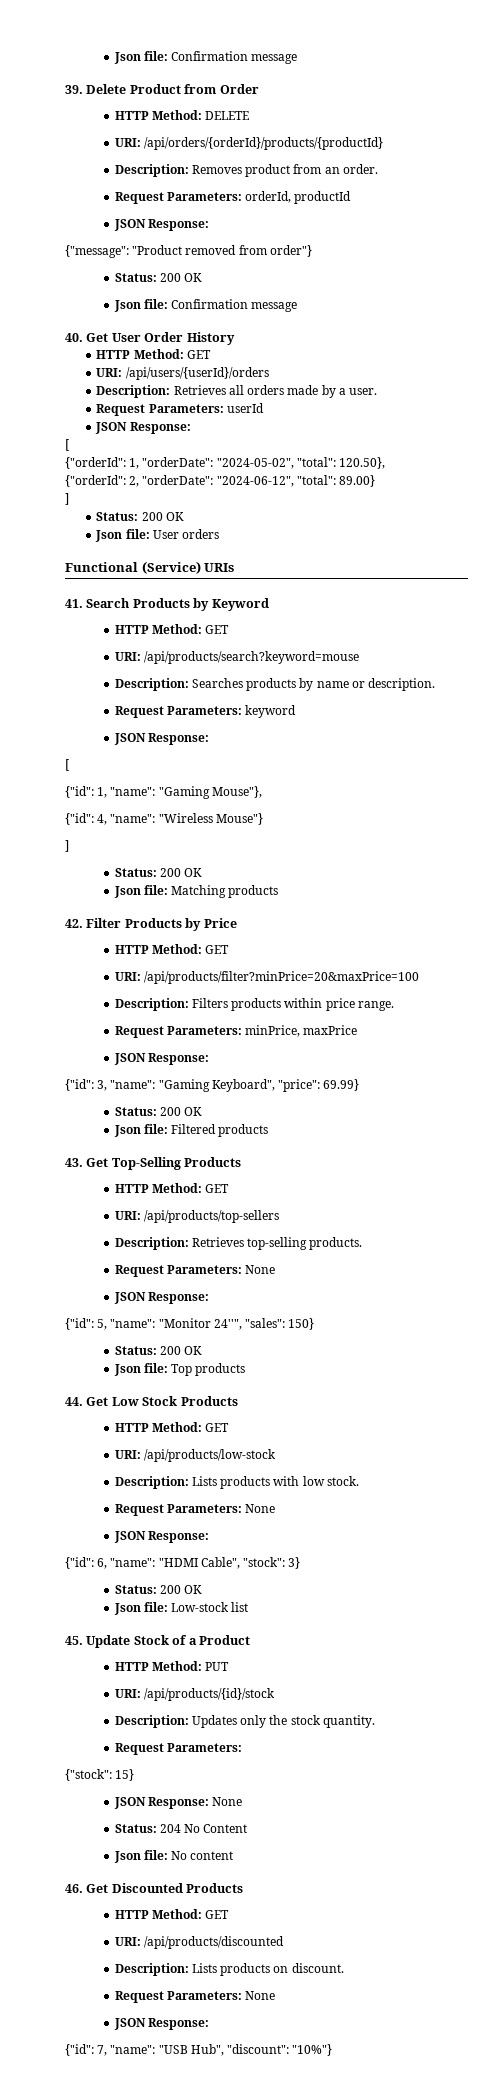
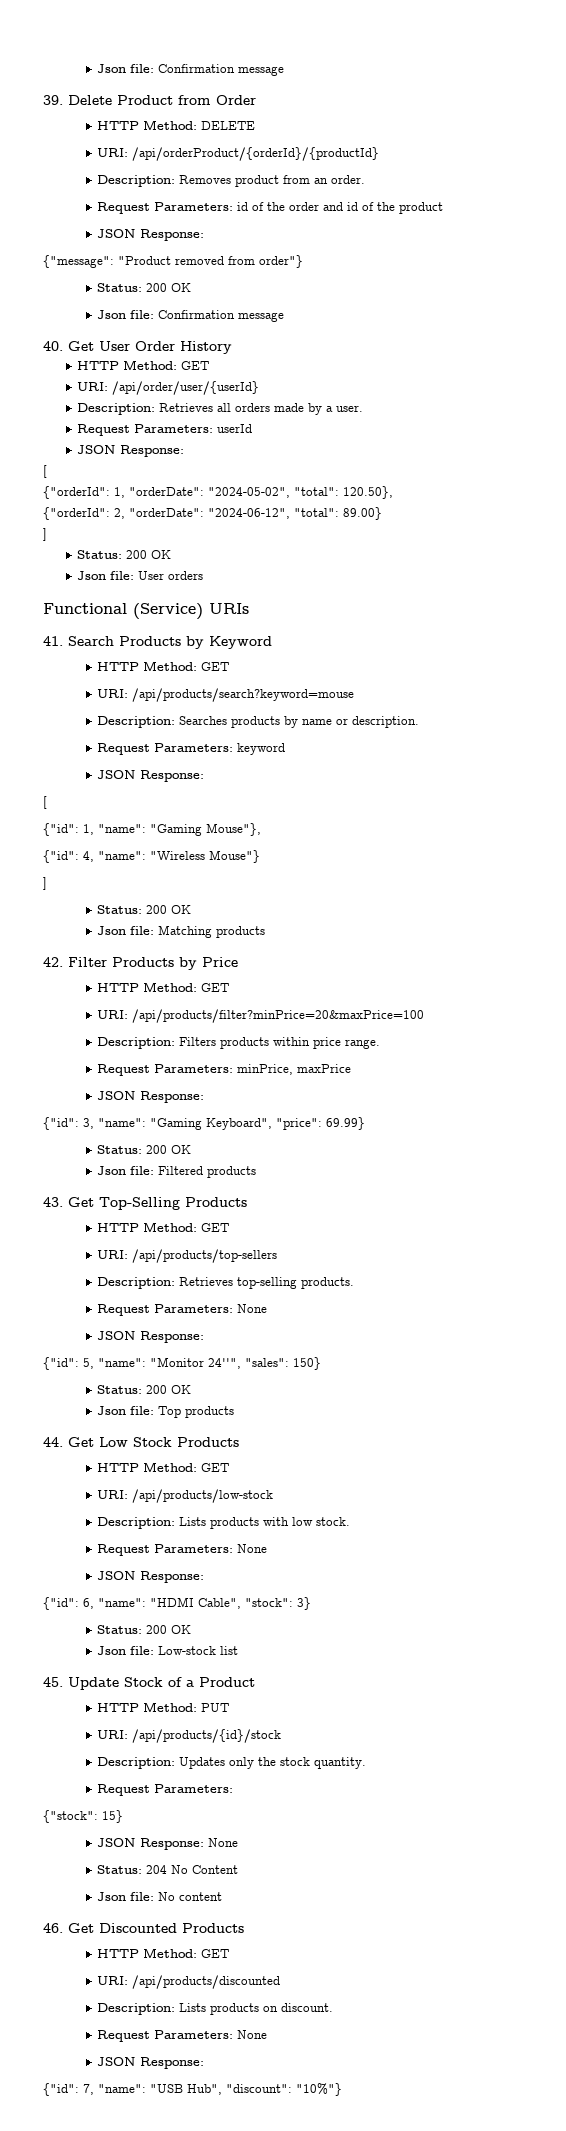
[143,137,383,150] /api/orders/{orderId}/products/{productId} -> [132,147,380,161] /api/orderProduct/{orderId}/{productId}
[245,191,352,204] orderId, productId -> [237,202,444,214] id of the order and id of the product
[125,367,269,380] /api/users/{userId}/orders -> [111,381,259,395] /api/order/user/{userId}

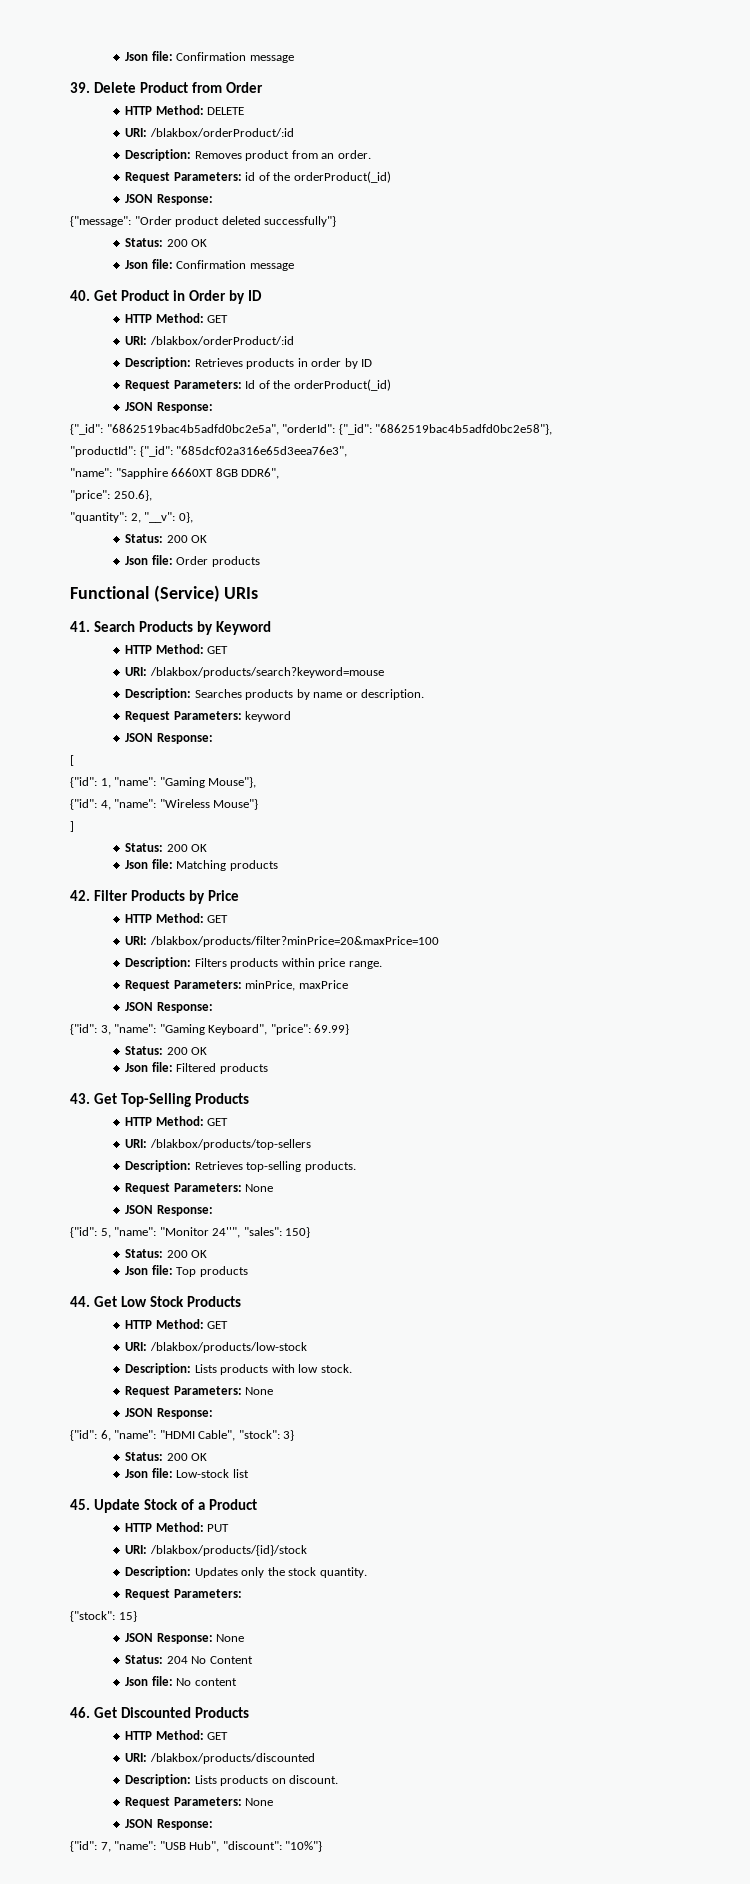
[132,147,380,161] /api/orderProduct/{orderId}/{productId} -> [149,128,294,137] /blakbox/orderProduct/:id
[289,202,444,214] order and id of the product -> [293,171,391,183] orderProduct(_id)
[118,255,303,268] "Product removed from order"} -> [134,216,337,227] "Order product deleted successfully"}
[99,341,232,354] [76,360,209,370] [76,381,259,395] [76,403,363,415] [76,424,252,436] [76,445,184,457] [43,465,47,478] [43,486,393,499] [43,507,382,520] [43,528,47,541] [76,550,171,559] [76,571,203,580] User Order History // HTTP Method: GET // URI: /api/order/user/{userId} // Description: Retrieves all orders made by a user. // Request Parameters: userId // JSON Response: // [ // {"orderId": 1, "orderDate": "2024-05-02", "total": 120.50}, // {"orderId": 2, "orderDate": "2024-06-12", "total": 89.00} // ] // Status: 200 OK // Json file: User orders -> [121,290,263,304] [125,313,229,323] [125,336,294,345] [125,357,373,369] [125,379,391,391] [125,402,213,413] [70,424,553,435] [70,446,348,457] [70,468,280,479] [70,490,152,501] [70,512,193,523] [125,534,208,543] [125,555,260,567] Product in Order by ID // HTTP Method: GET // URI: /blakbox/orderProduct/:id // Description: Retrieves products in order by ID // Request Parameters: Id of the orderProduct(_id) // JSON Response: // {"_id": "6862519bac4b5adfd0bc2e5a", "orderId": {"_id": "6862519bac4b5adfd0bc2e58"}, // "productId": {"_id": "685dcf02a316e65d3eea76e3", // "name": "Sapphire 6660XT 8GB DDR6", // "price": 250.6}, // "quantity": 2, "__v": 0}, // Status: 200 OK // Json file: Order products
[132,688,355,702] /api/products/search?keyword=mouse -> [149,667,384,678] /blakbox/products/search?keyword=mouse
[132,1009,425,1023] /api/products/filter?minPrice=20&maxPrice=100 -> [149,936,439,947] /blakbox/products/filter?minPrice=20&maxPrice=100
[132,1249,278,1263] /api/products/top-sellers -> [149,1139,311,1150] /blakbox/products/top-sellers
[132,1489,274,1503] /api/products/low-stock -> [149,1342,307,1353] /blakbox/products/low-stock
[132,1729,282,1743] /api/products/{id}/stock -> [149,1545,307,1556] /blakbox/products/{id}/stock
[132,1975,281,1989] /api/products/discounted -> [149,1753,315,1764] /blakbox/products/discounted

